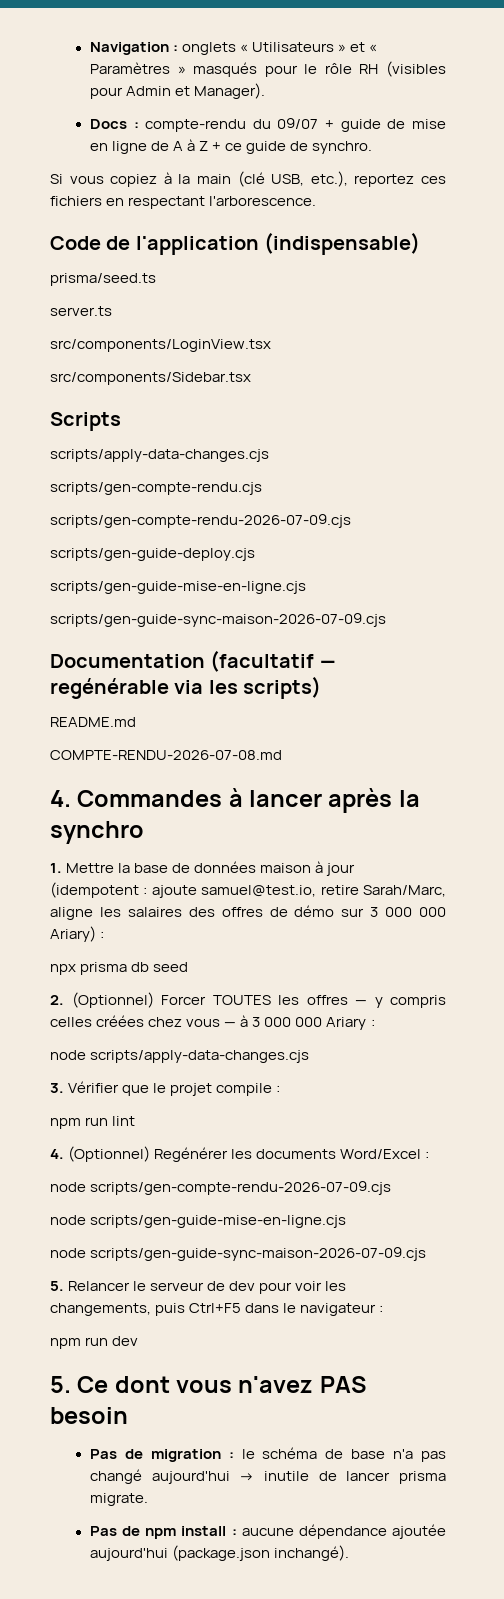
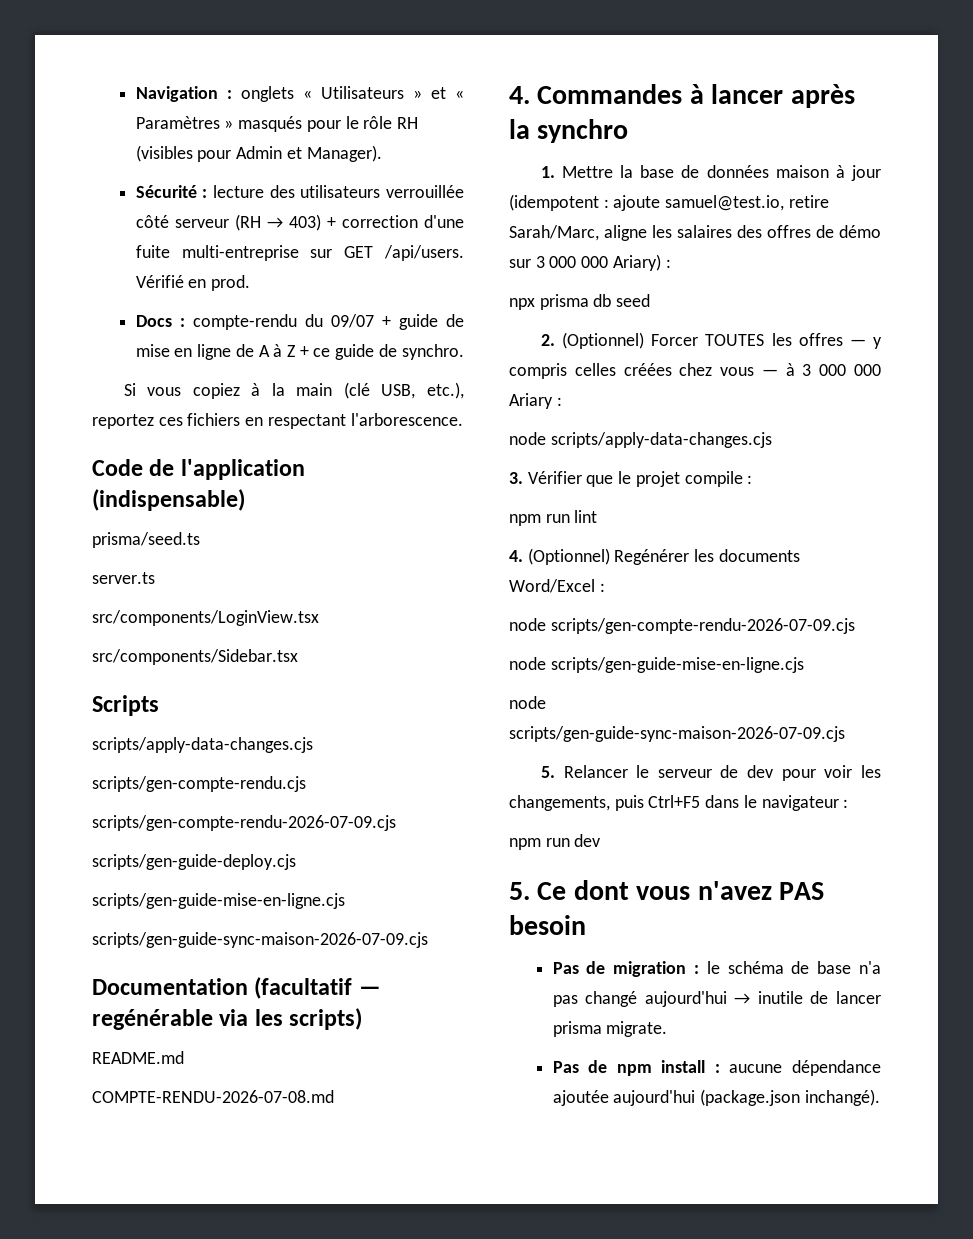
(266, 91) none -> [135,185,464,198] [135,214,464,231] [135,245,465,261] [135,275,251,291] // Sécurité : lecture des utilisateurs verrouillée côté serveur (RH → 403) + correction d'une fuite multi-entreprise sur GET /api/users. Vérifié en prod.

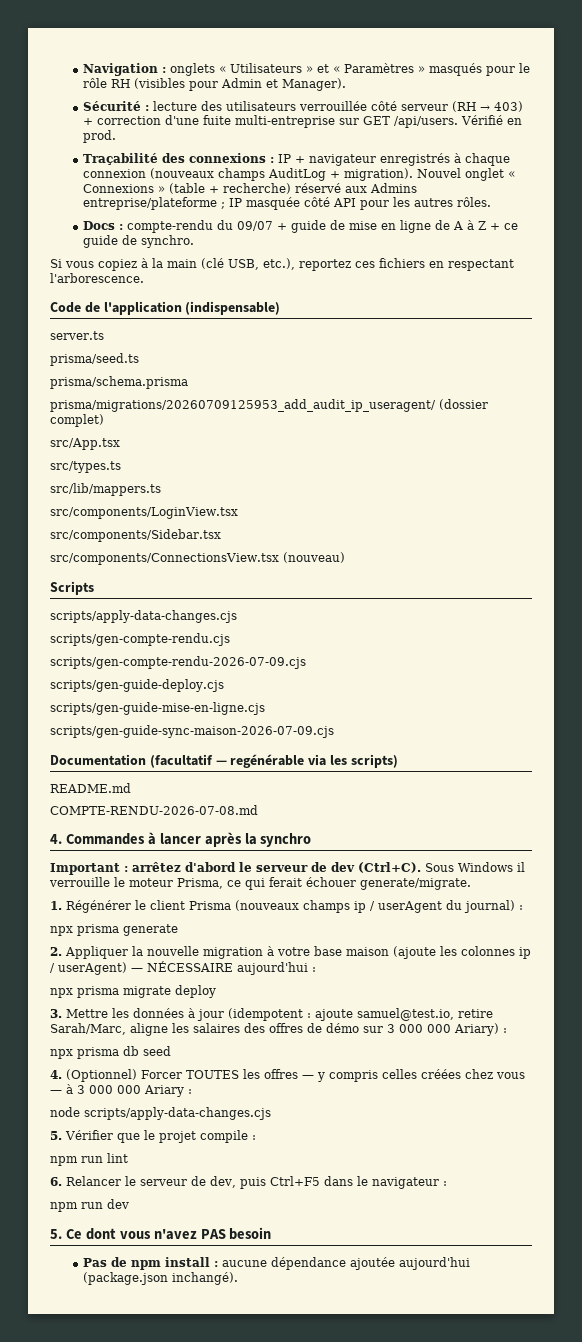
(251, 283) none -> [82,153,510,166] [82,168,515,181] [82,183,417,194] [82,197,491,210] // Traçabilité des connexions : IP + navigateur enregistrés à chaque connexion (nouveaux champs AuditLog + migration). Nouvel onglet « Connexions » (table + recherche) réservé aux Admins entreprise/plateforme ; IP masquée côté API pour les autres rôles.
(245, 500) none -> [50,331,104,340] // server.ts
[92,572,155,584] server.ts -> [50,376,188,389] [50,399,488,412] [50,414,104,427] [50,438,120,450] [50,461,121,473] [50,483,161,496] prisma/schema.prisma // prisma/migrations/20260709125953_add_audit_ip_useragent/ (dossier complet) // src/App.tsx // src/types.ts // src/lib/mappers.ts
(298, 657) none -> [50,552,345,565] // src/components/ConnectionsView.tsx (nouveau)
[540,165,829,178] 1. Mettre la base de données maison -> [50,862,525,875] [49,877,471,890] [50,900,523,913] [50,924,178,936] [50,946,531,959] [50,961,316,975] [50,985,216,998] [50,1008,184,1018] Important : arrêtez d'abord le serveur de dev (Ctrl+C). Sous Windows il verrouille le moteur Prisma, ce qui ferait échouer generate/migrate. // 1. Régénérer le client Prisma (nouveaux champs ip / userAgent du journal) : // npx prisma generate // 2. Appliquer la nouvelle migration à votre base maison (ajoute les colonnes ip / userAgent) — NÉCESSAIRE aujourd'hui : // npx prisma migrate deploy // 3. Mettre les données
[540,334,555,346] 2. -> [50,1070,62,1079] 4.
[509,472,523,484] 3. -> [50,1131,62,1140] 5.
[509,548,800,565] [509,579,605,593] [509,618,855,634] [509,657,804,673] [509,696,546,709] [509,726,845,742] [540,765,881,781] [509,795,610,811] 4. (Optionnel) Regénérer les documents Word/Excel : // node scripts/gen-compte-rendu-2026-07-09.cjs // node scripts/gen-guide-mise-en-ligne.cjs // node scripts/gen-guide-sync-maison-2026-07-09.cjs // 5. Relancer le serveur de dev pour voir les changements, -> [50,1176,236,1188] 6. Relancer le serveur de dev,
[552,961,881,977] [552,991,881,1007] [552,1021,668,1037] // Pas de migration : le schéma de base n'a pas changé aujourd'hui → inutile de lancer prisma migrate. -> (272, 1233) none

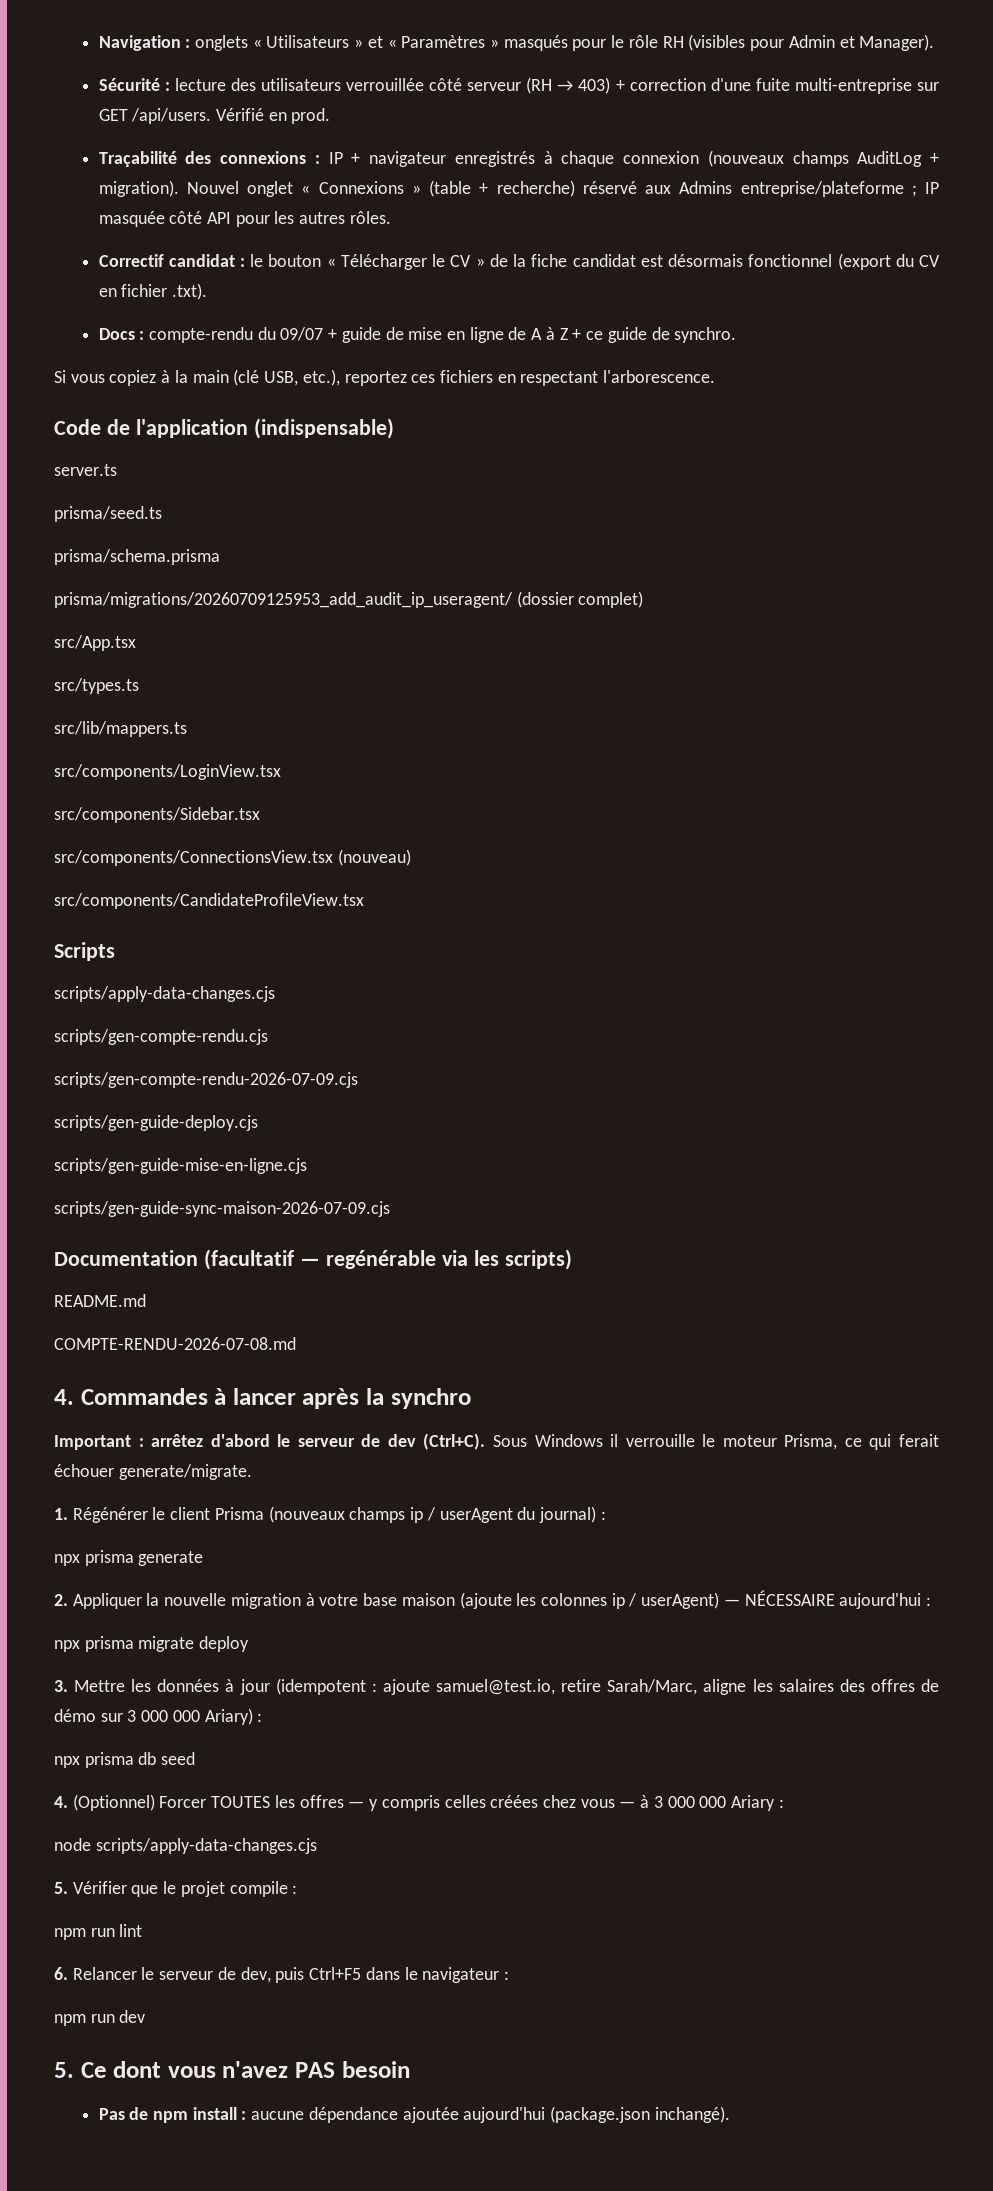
(491, 202) none -> [98,253,940,270] [98,283,207,300] // Correctif candidat : le bouton « Télécharger le CV » de la fiche candidat est désormais fonctionnel (export du CV en fichier .txt).
(345, 557) none -> [54,893,364,909] // src/components/CandidateProfileView.tsx

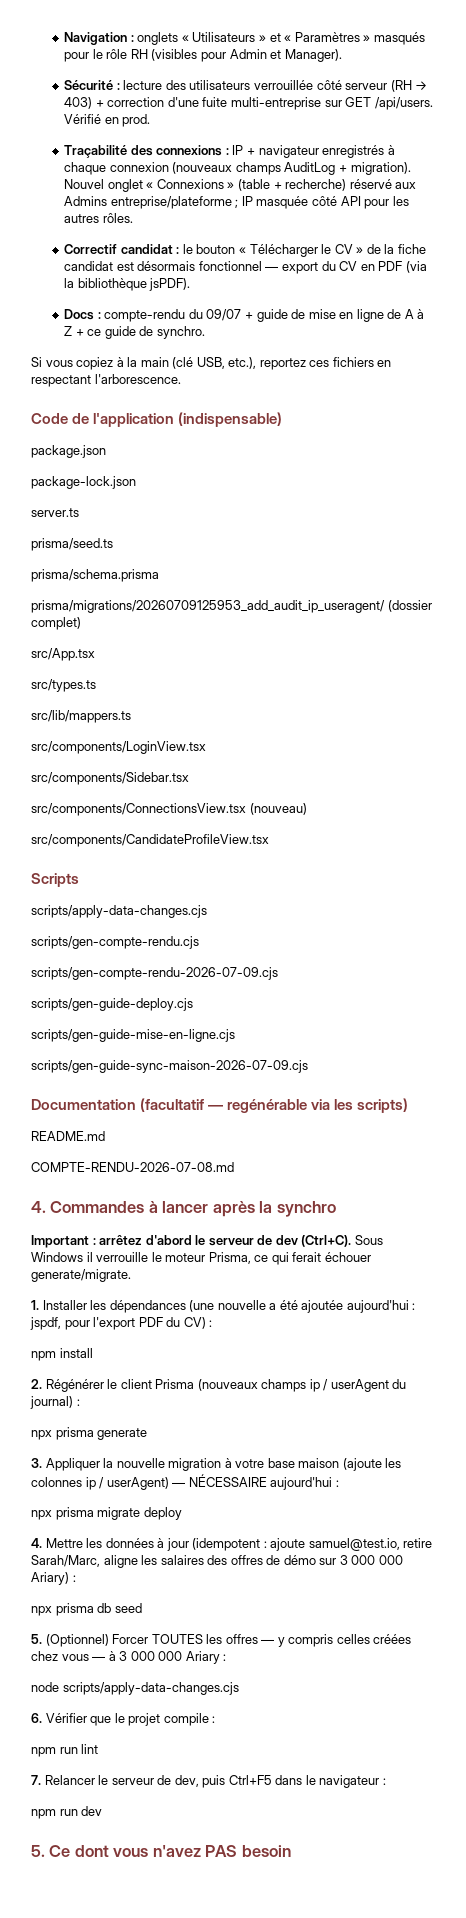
[837,253,891,270] (export -> [265,262,318,274] — export
[121,283,207,300] fichier .txt). -> [378,261,427,273] [64,278,191,291] PDF (via la bibliothèque jsPDF).
(394, 428) none -> [31,445,106,458] [31,476,136,489] // package.json // package-lock.json
(68, 1514) none -> [42,1300,416,1313] [30,1317,213,1330] [31,1348,93,1361] [31,1379,42,1389] Installer les dépendances (une nouvelle a été ajoutée aujourd'hui : jspdf, pour l'export PDF du CV) : // npm install // 2.
[54,1594,68,1606] 2. -> [31,1458,42,1468] 3.
[54,1680,68,1692] 3. -> [31,1538,42,1548] 4.
[54,1796,68,1808] 4. -> [31,1634,42,1644] 5.
[54,1882,68,1894] 5. -> [31,1713,42,1723] 6.
[54,1967,68,1980] 6. -> [31,1775,41,1785] 7.
[98,2106,730,2123] // Pas de npm install : aucune dépendance ajoutée aujourd'hui (package.json inchangé). -> (291, 1851) none

